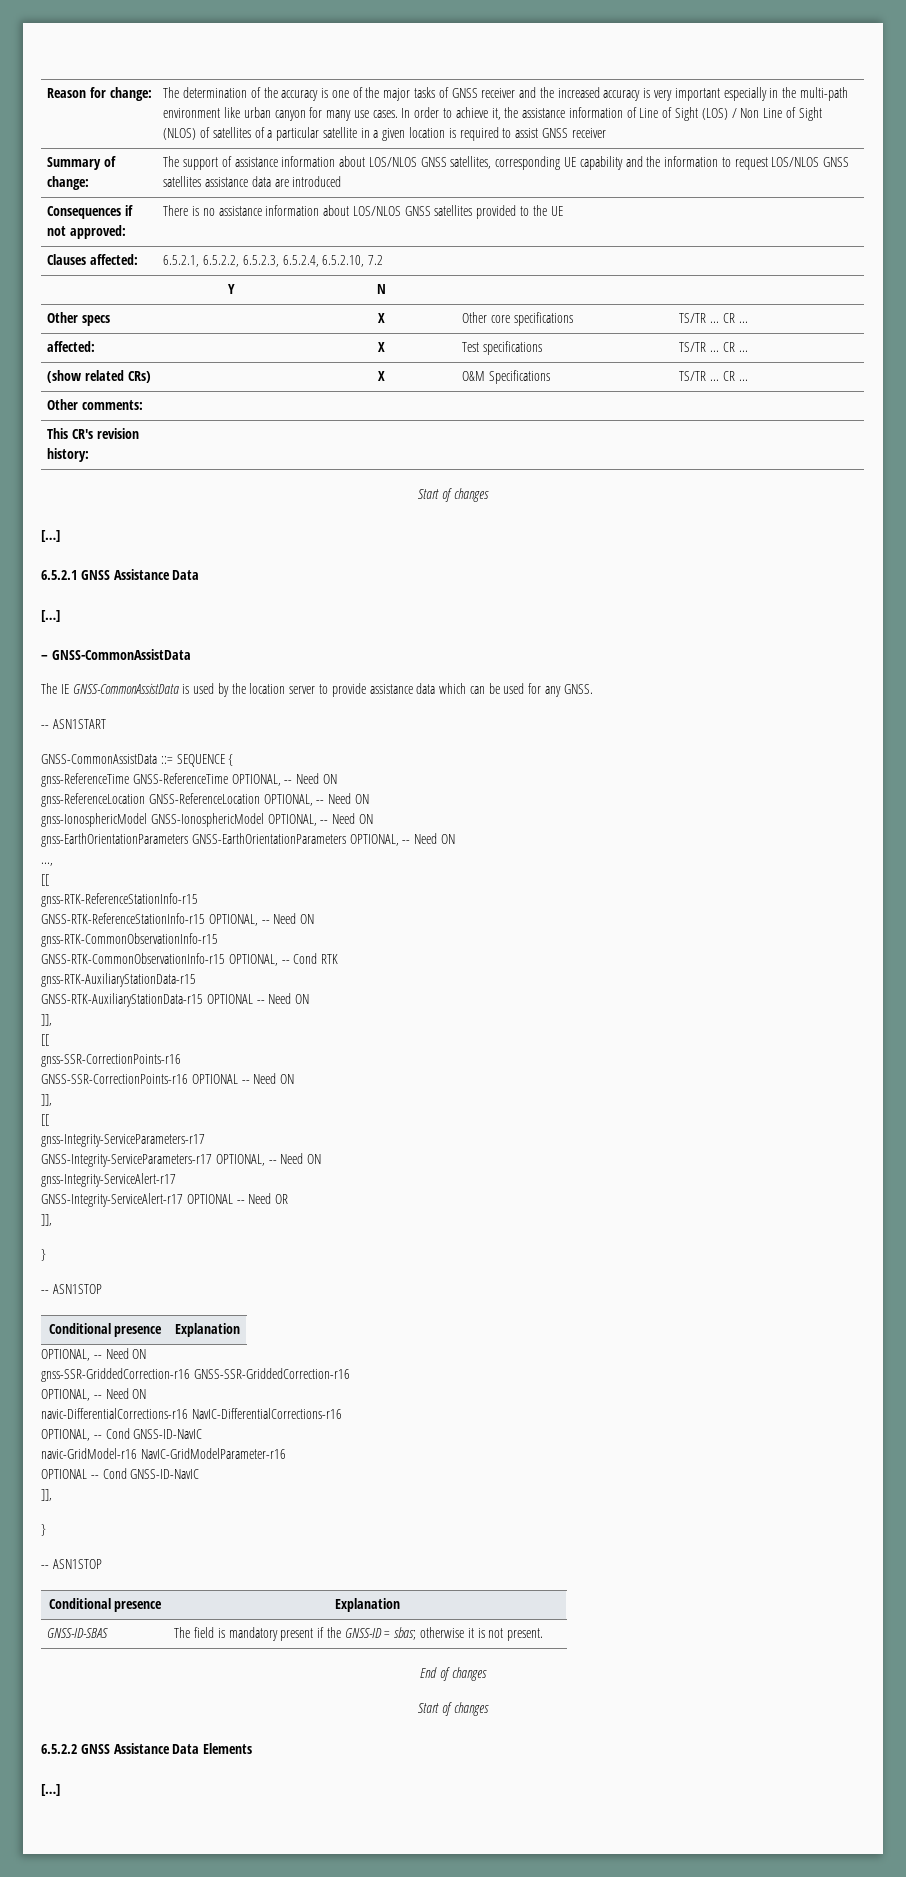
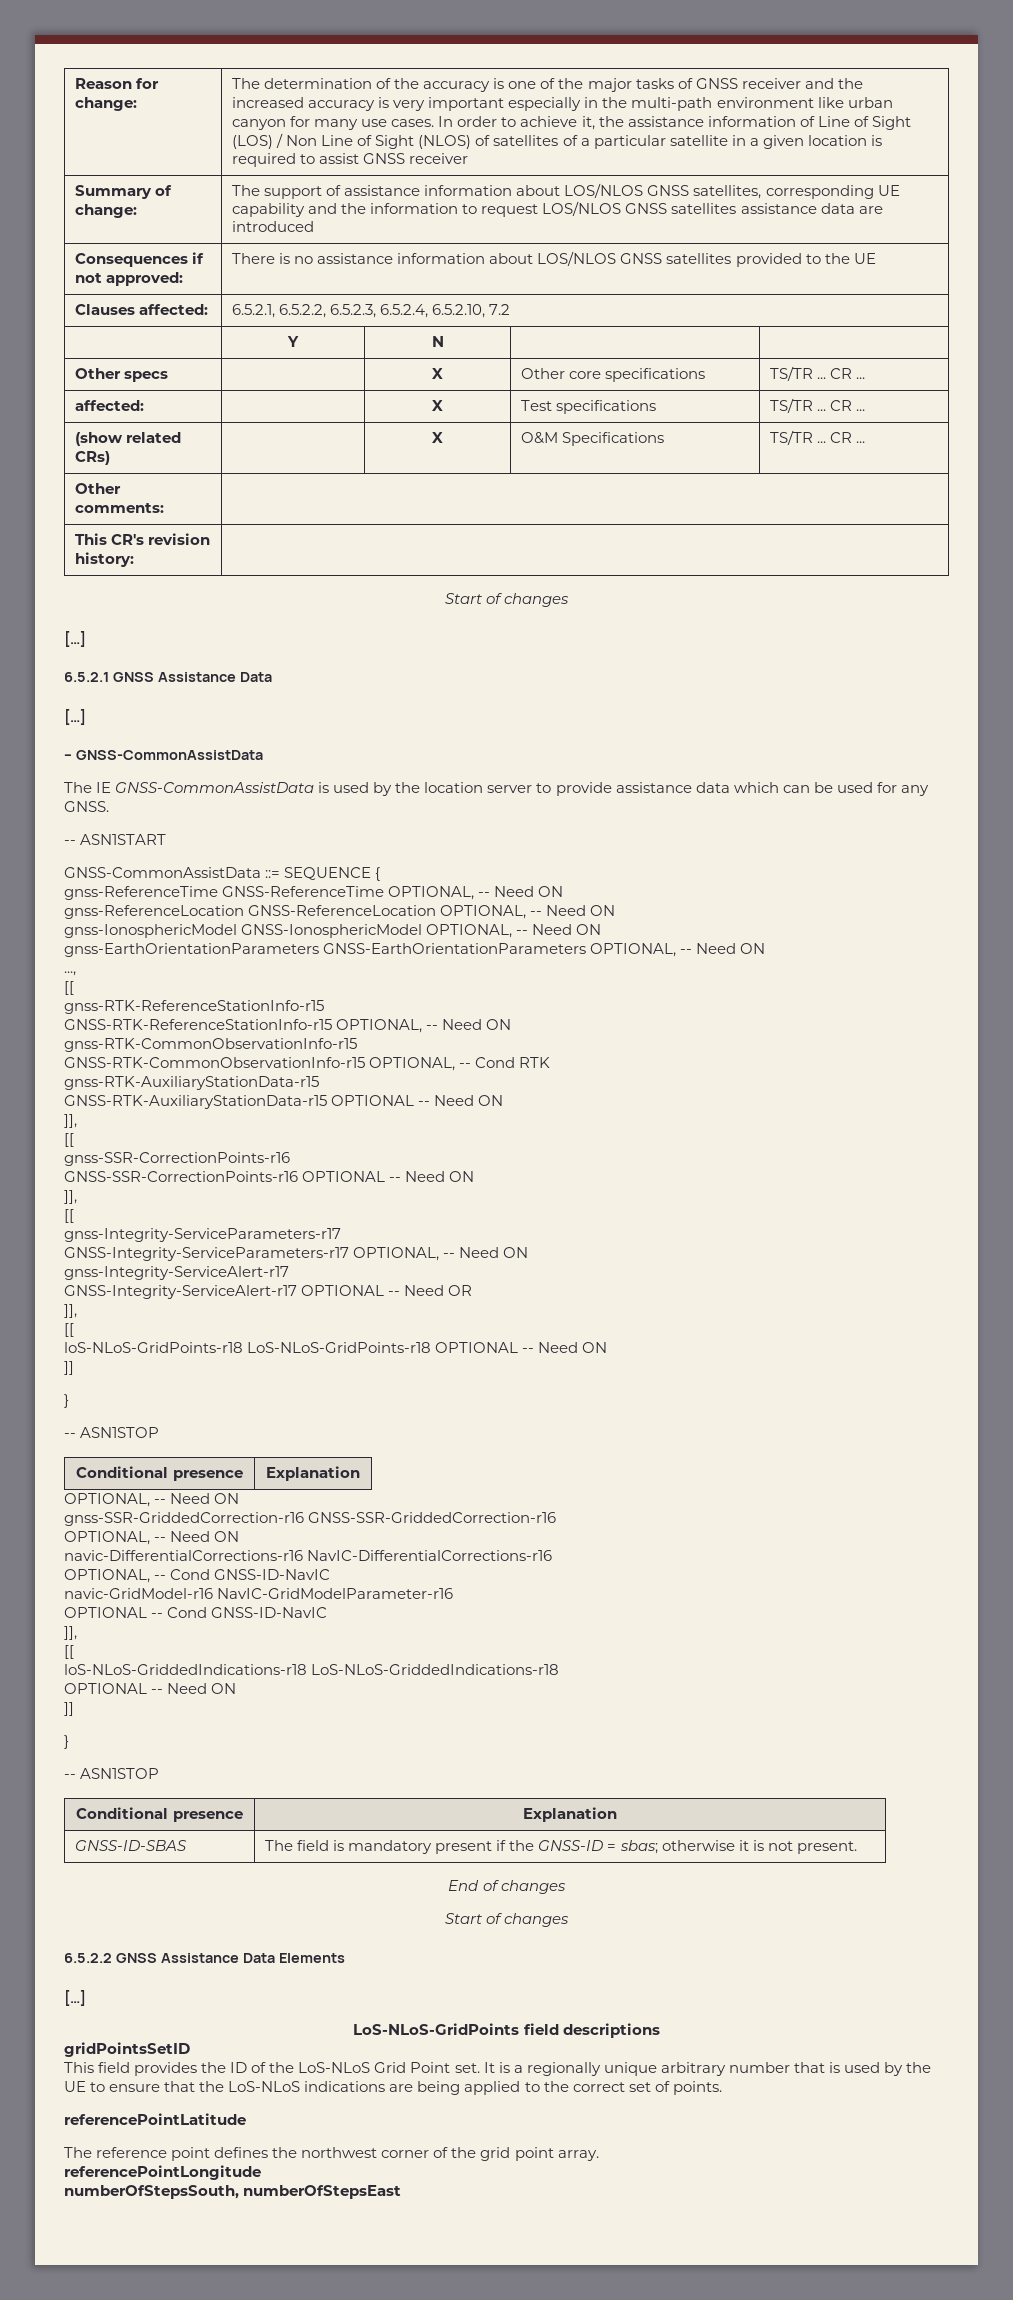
(52, 1220) none -> [64,1323,74,1337] [64,1342,608,1353] [64,1361,74,1375] // [[ // loS-NLoS-GridPoints-r18 LoS-NLoS-GridPoints-r18 OPTIONAL -- Need ON // ]]
(52, 1495) none -> [64,1645,74,1659] [64,1664,560,1675] [64,1683,237,1694] [64,1702,74,1716] // [[ // loS-NLoS-GriddedIndications-r18 LoS-NLoS-GriddedIndications-r18 // OPTIONAL -- Need ON // ]]
(60, 1790) none -> [353,2023,660,2038] [64,2042,190,2057] [64,2062,932,2076] [64,2081,722,2095] [64,2113,246,2125] [64,2147,599,2161] [64,2165,261,2180] [64,2185,402,2199] // LoS-NLoS-GridPoints field descriptions // gridPointsSetID // This field provides the ID of the LoS-NLoS Grid Point set. It is a regionally unique arbitrary number that is used by the UE to ensure that the LoS-NLoS indications are being applied to the correct set of points. // referencePointLatitude // The reference point defines the northwest corner of the grid point array. // referencePointLongitude // numberOfStepsSouth, numberOfStepsEast

